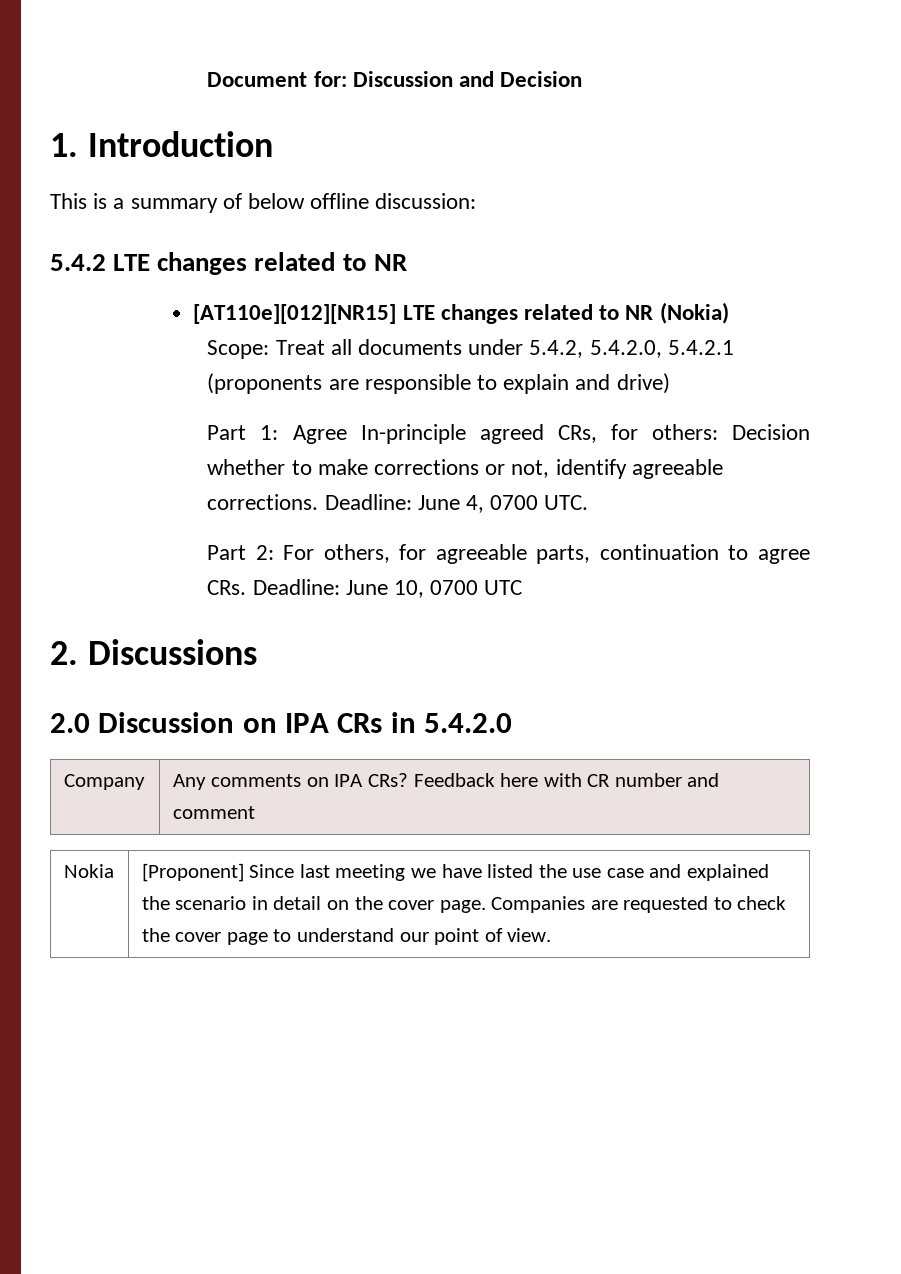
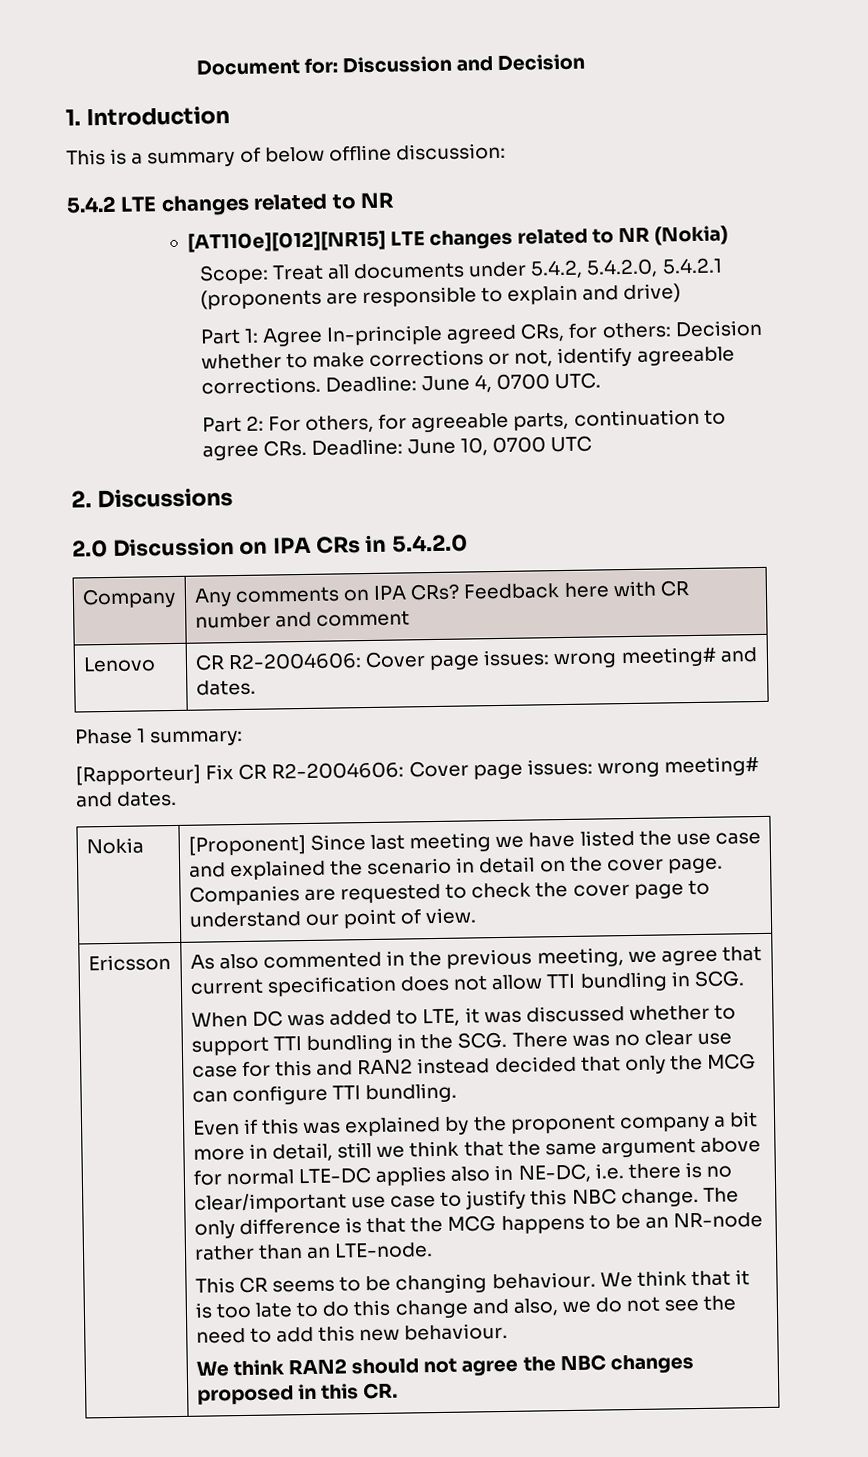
(255, 812) none -> [82,656,156,673] [194,646,758,671] [195,679,256,696] [74,728,244,747] [75,756,760,786] [75,790,178,808] // Lenovo | CR R2-2004606: Cover page issues: wrong meeting# and dates. // Phase 1 summary: // [Rapporteur] Fix CR R2-2004606: Cover page issues: wrong meeting# and dates.
(552, 935) none -> [87,954,171,972] [189,945,762,970] [189,970,744,997] [190,1004,737,1028] [190,1030,733,1056] [191,1053,757,1078] [191,1082,458,1106] [191,1111,759,1137] [192,1137,762,1162] [192,1161,733,1186] [193,1187,739,1214] [193,1211,764,1239] [193,1242,434,1261] [194,1269,751,1294] [194,1295,737,1319] [195,1322,509,1344] [195,1354,694,1377] [196,1382,399,1405] // Ericsson | As also commented in the previous meeting, we agree that current specification does not allow TTI bundling in SCG. // When DC was added to LTE, it was discussed whether to support TTI bundling in the SCG. There was no clear use case for this and RAN2 instead decided that only the MCG can configure TTI bundling. // Even if this was explained by the proponent company a bit more in detail, still we think that the same argument above for normal LTE-DC applies also in NE-DC, i.e. there is no clear/important use case to justify this NBC change. The only difference is that the MCG happens to be an NR-node rather than an LTE-node. // This CR seems to be changing behaviour. We think that it is too late to do this change and also, we do not see the need to add this new behaviour. // We think RAN2 should not agree the NBC changes proposed in this CR.

